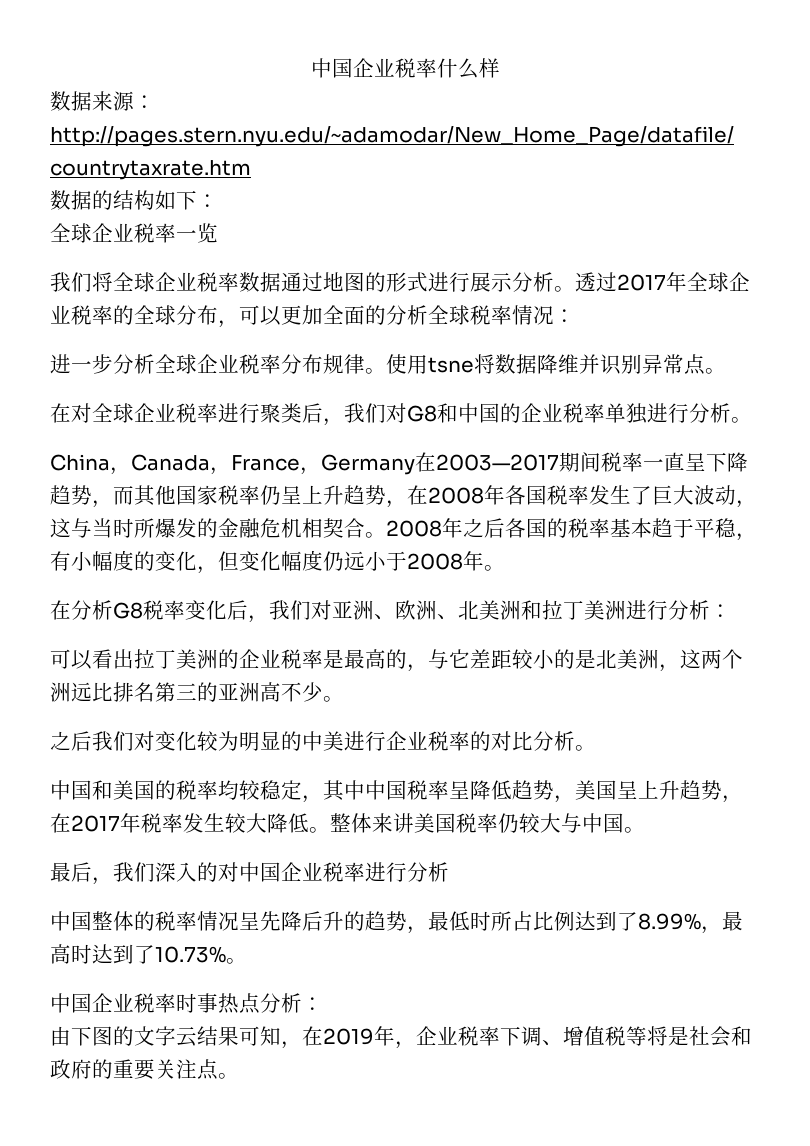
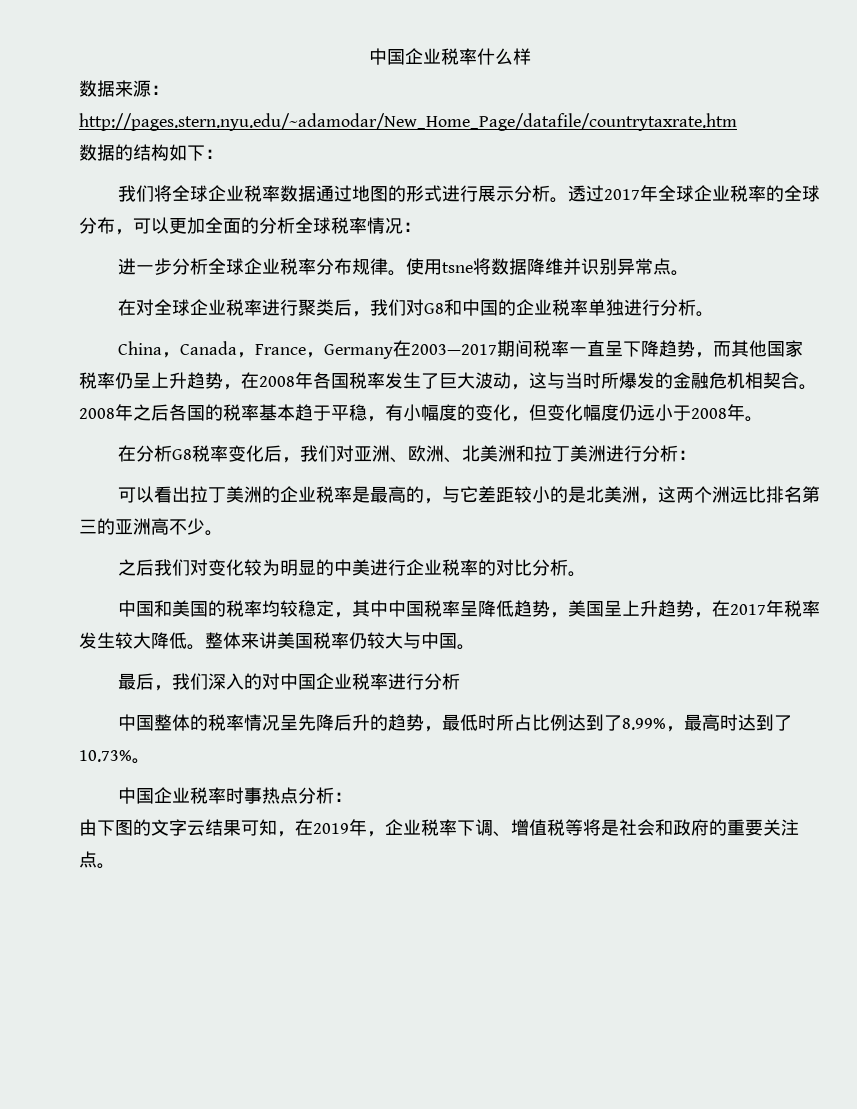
[50,223,218,243] // 全球企业税率一览 -> (223, 154) none

